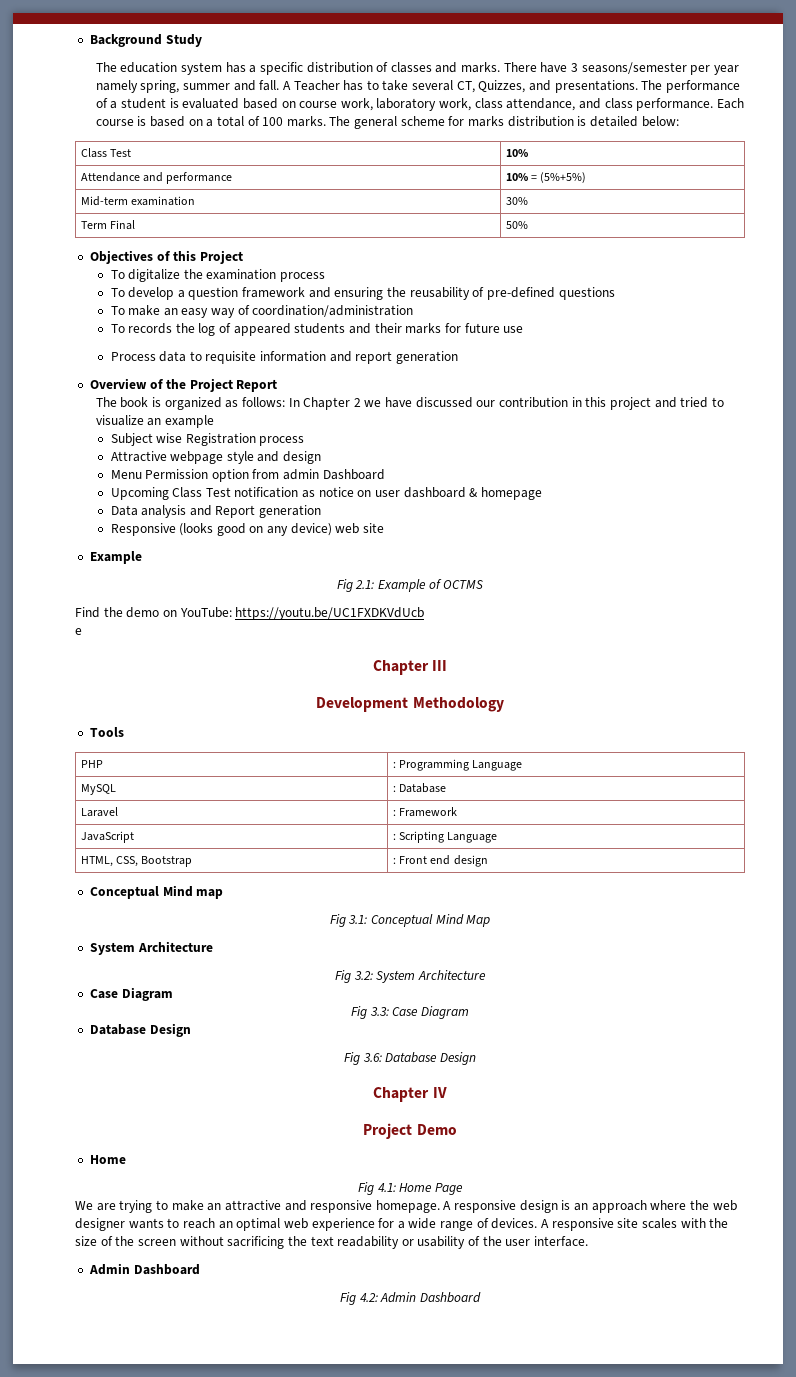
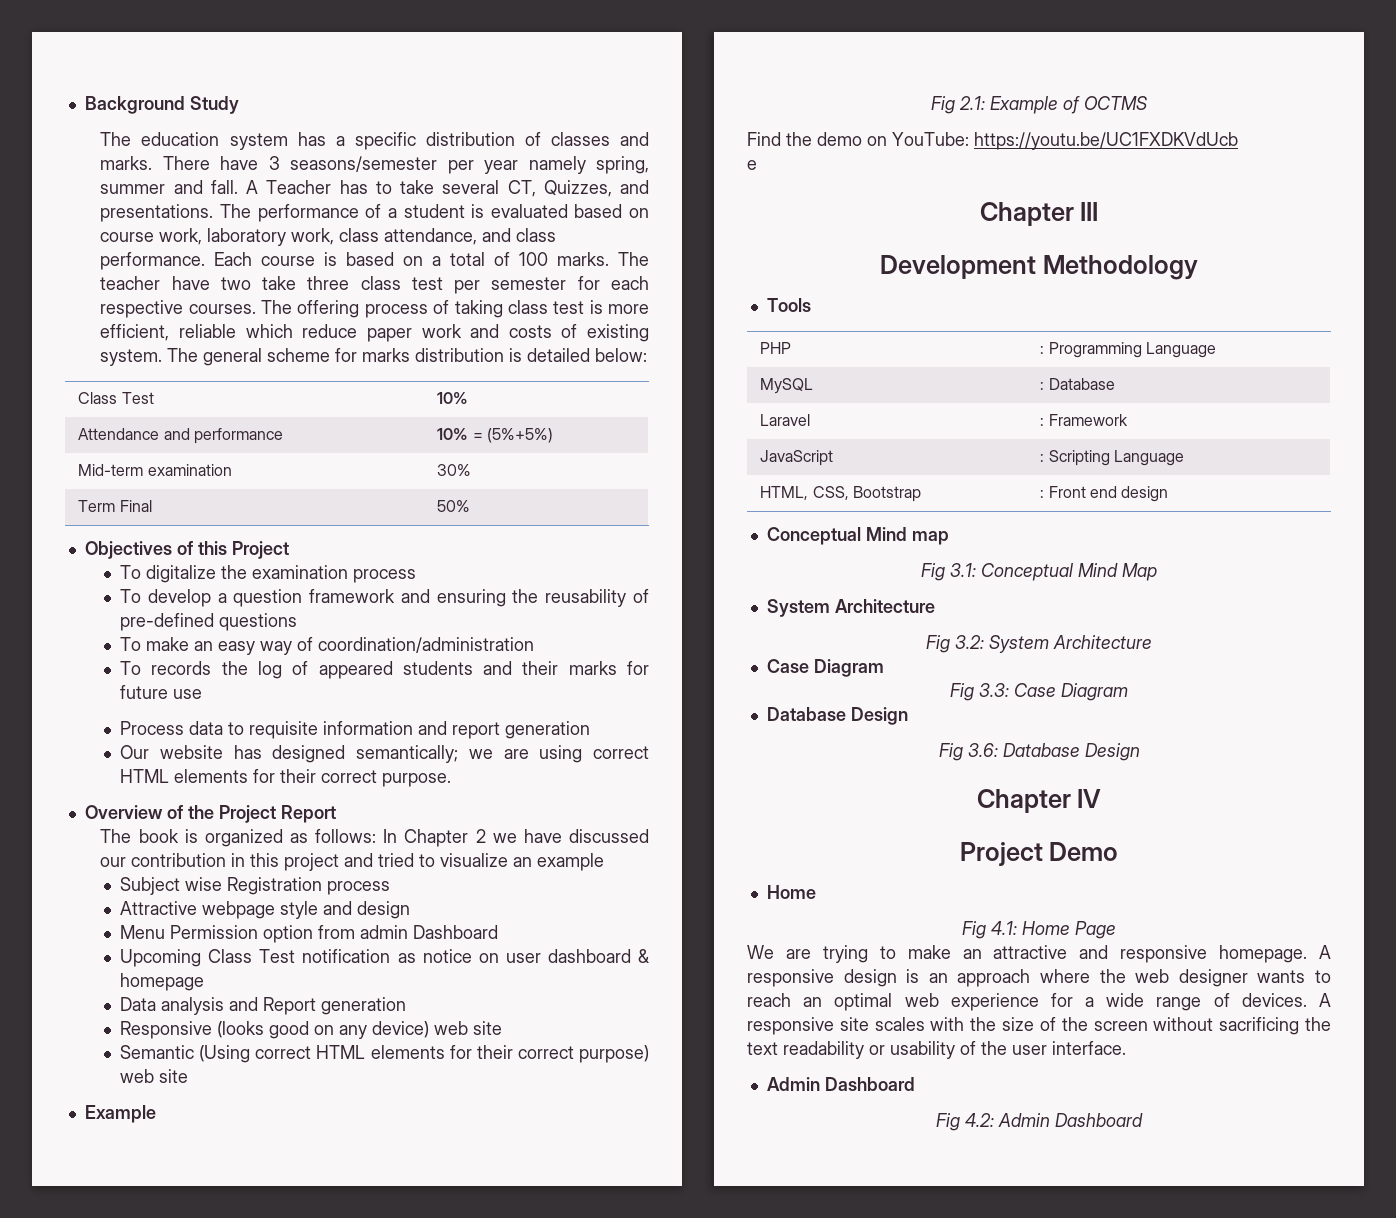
(351, 121) none -> [100,276,649,294] [100,300,650,318] [100,324,650,342] [100,348,199,366] teacher have two take three class test per semester for each respective courses. The offering process of taking class test is more efficient, reliable which reduce paper work and costs of existing system. The
(459, 357) none -> [120,745,650,763] [120,769,452,787] // Our website has designed semantically; we are using correct HTML elements for their correct purpose.
(385, 528) none -> [120,1045,649,1063] [120,1069,189,1083] // Semantic (Using correct HTML elements for their correct purpose) web site

